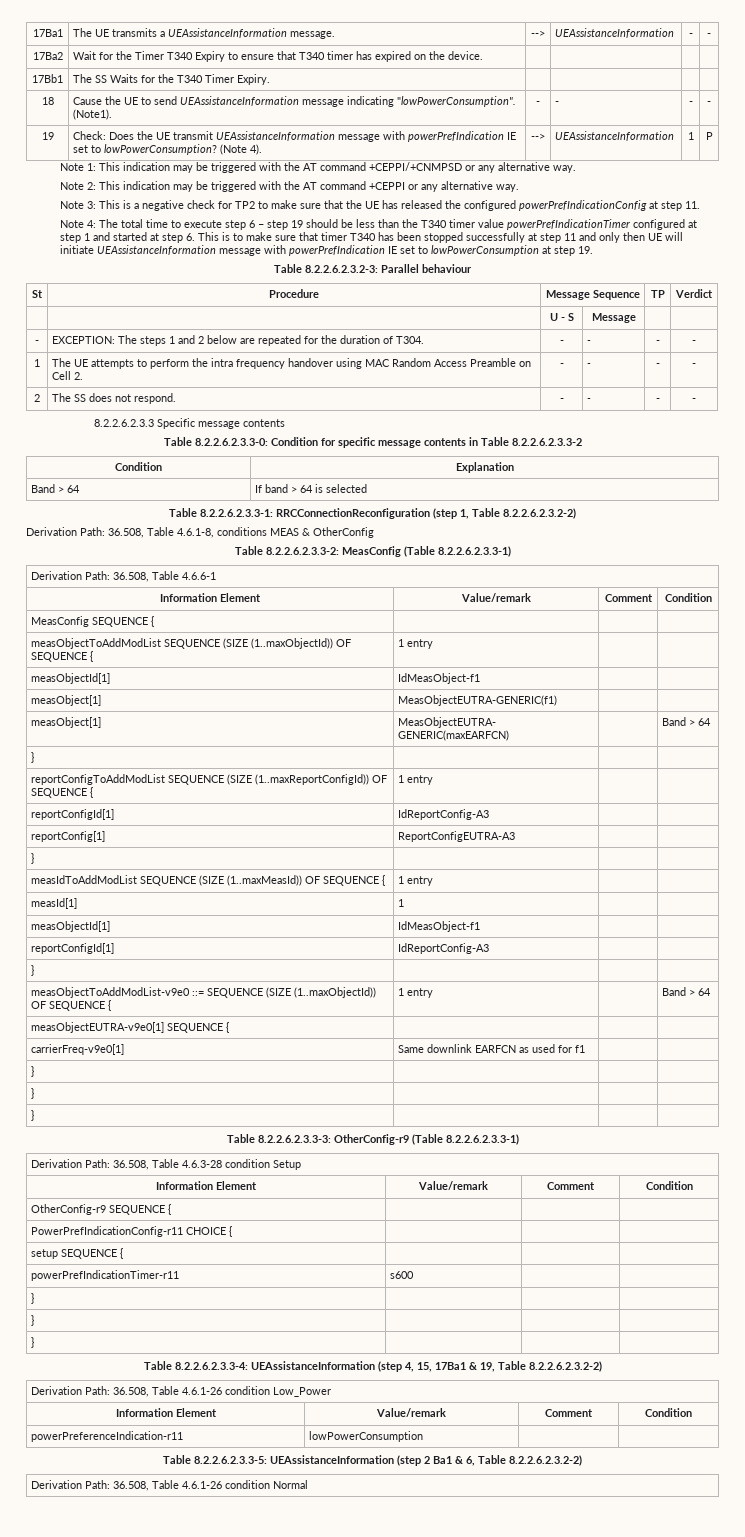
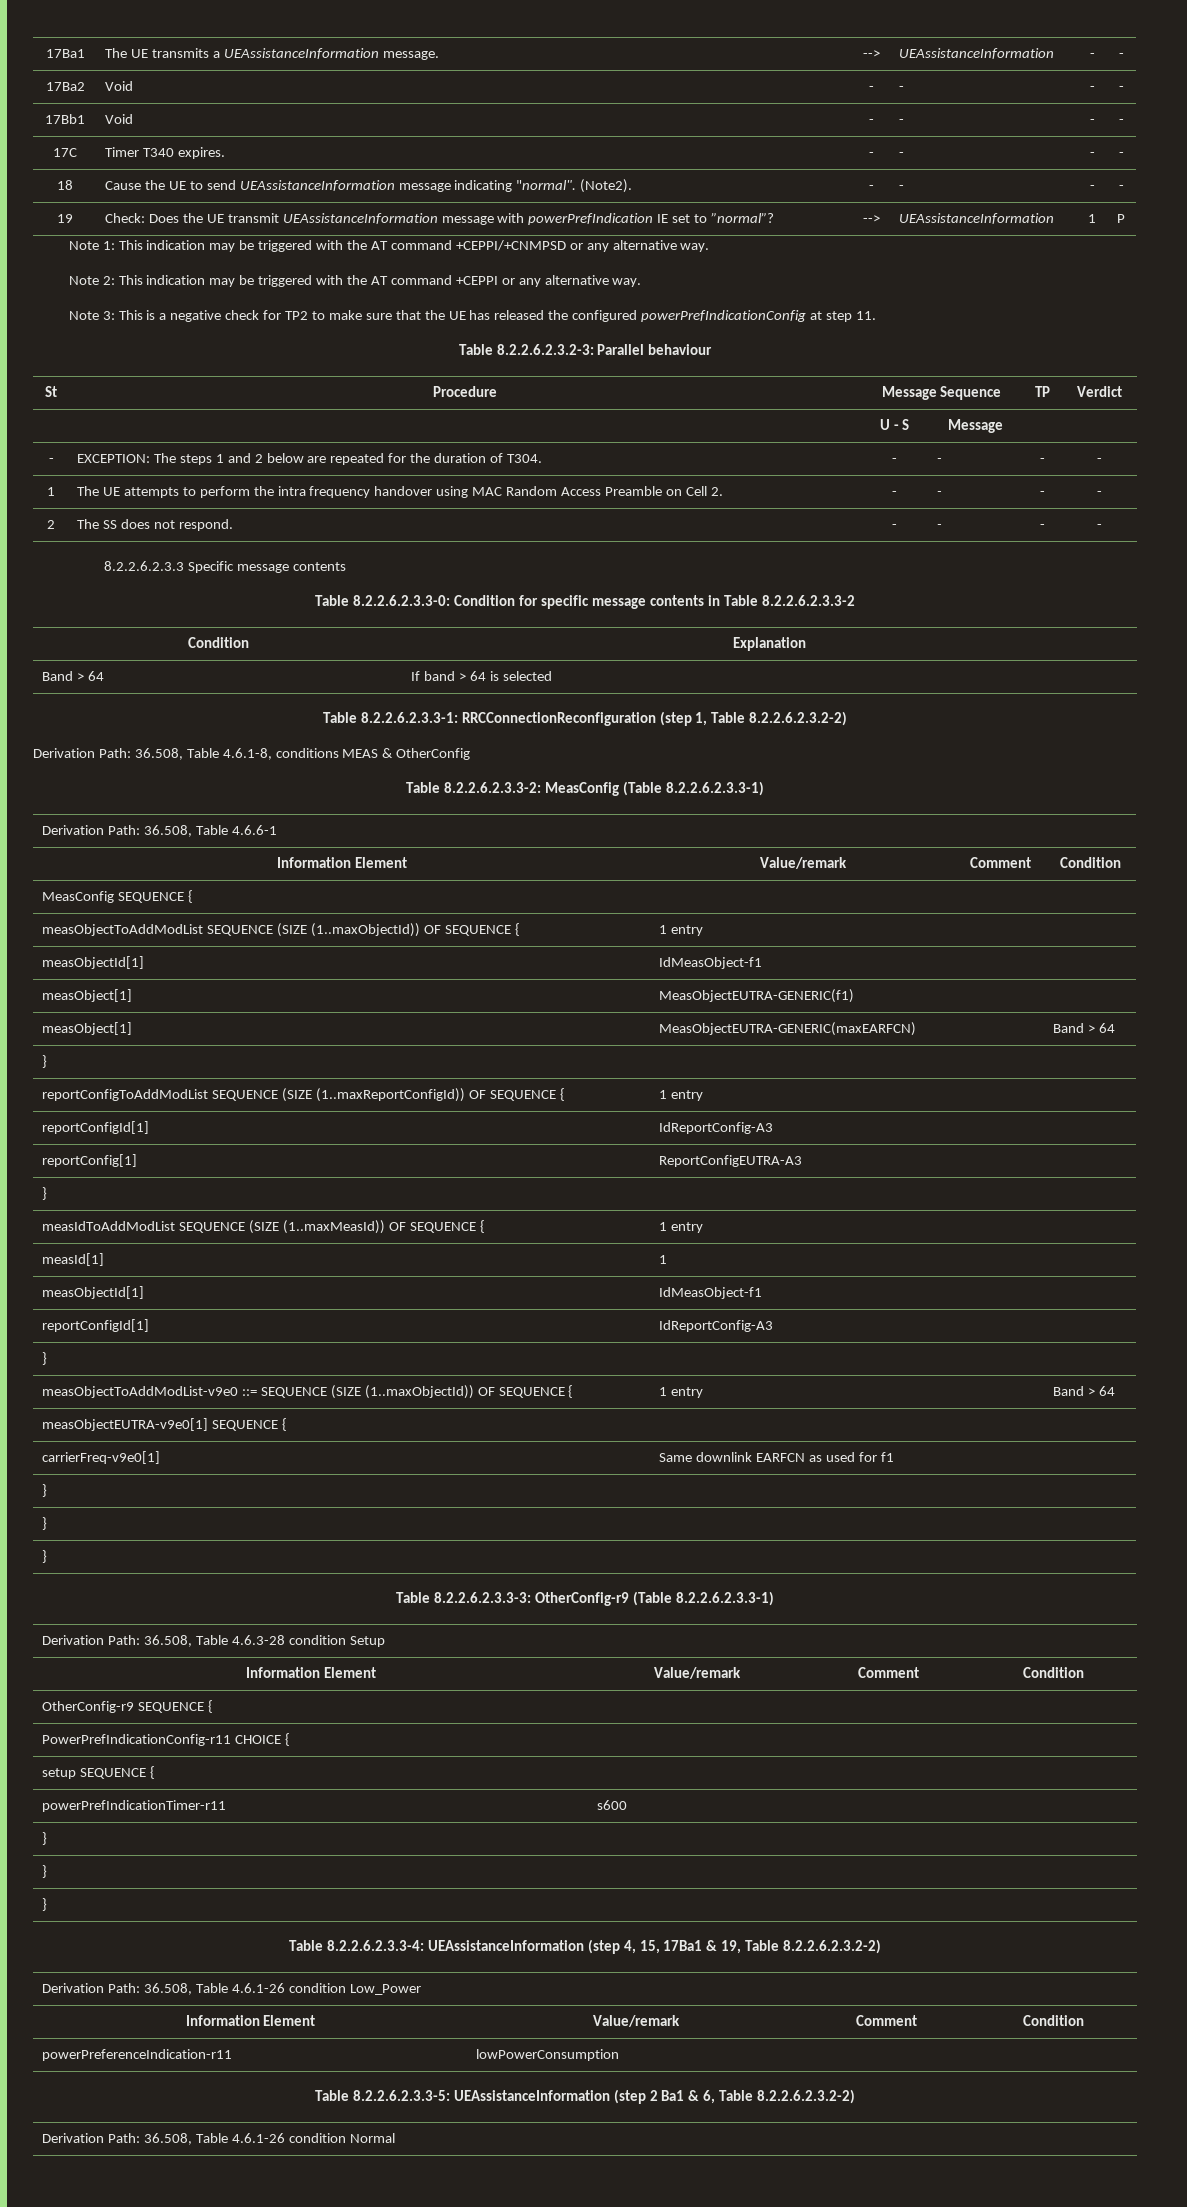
[73,51,484,62] [32,74,63,83] [73,74,271,85] Wait for the Timer T340 Expiry to ensure that T340 timer has expired on the device. | | | | // 17Bb1 | The SS Waits for the T340 Timer Expiry. | | | | -> [105,81,134,91] [868,86,874,91] [899,86,905,91] [1089,86,1095,91] [1118,86,1124,91] [45,114,85,124] [105,114,134,124] [868,119,874,124] [899,119,905,124] [1089,119,1095,124] [1118,119,1124,124] [53,148,77,157] [105,147,225,159] [868,152,874,157] [899,152,905,157] [1089,152,1095,157] [1118,152,1124,157] Void | - | - | - | - // 17Bb1 | Void | - | - | - | - // 17C | Timer T340 expires. | - | - | - | -
[397,96,517,107] [73,109,113,120] "lowPowerConsumption". (Note1). -> [516,179,633,193] "normal". (Note2).
[104,144,263,155] lowPowerConsumption? (Note 4). -> [711,212,775,223] ”normal”?
[60,219,698,230] [60,232,684,243] [60,245,594,256] // Note 4: The total time to execute step 6 – step 19 should be less than the T340 timer value powerPrefIndicationTimer configured at step 1 and started at step 6. This is to make sure that timer T340 has been stopped successfully at step 11 and only then UE will initiate UEAssistanceInformation message with powerPrefIndication IE set to lowPowerConsumption at step 19. -> (876, 315) none

